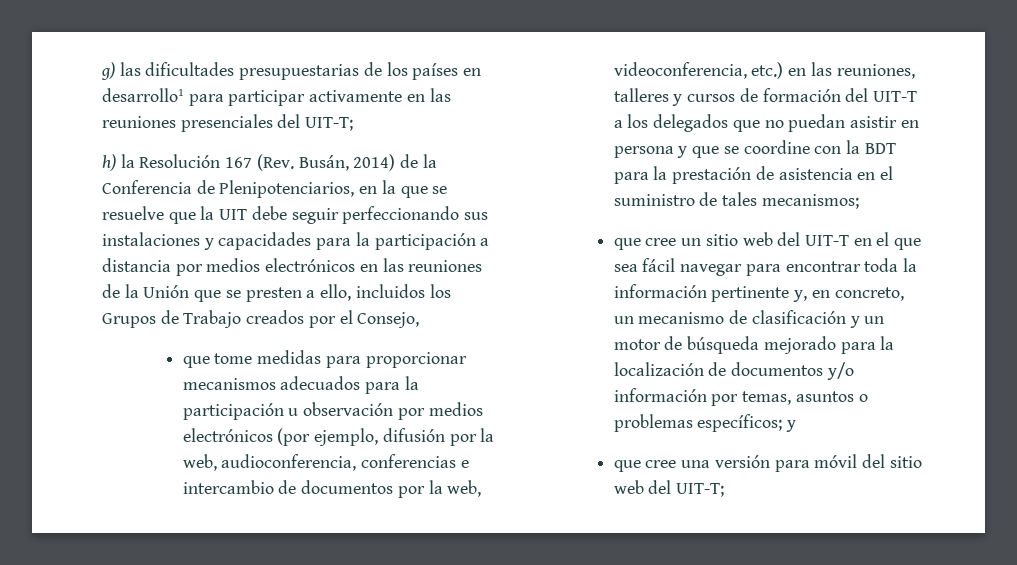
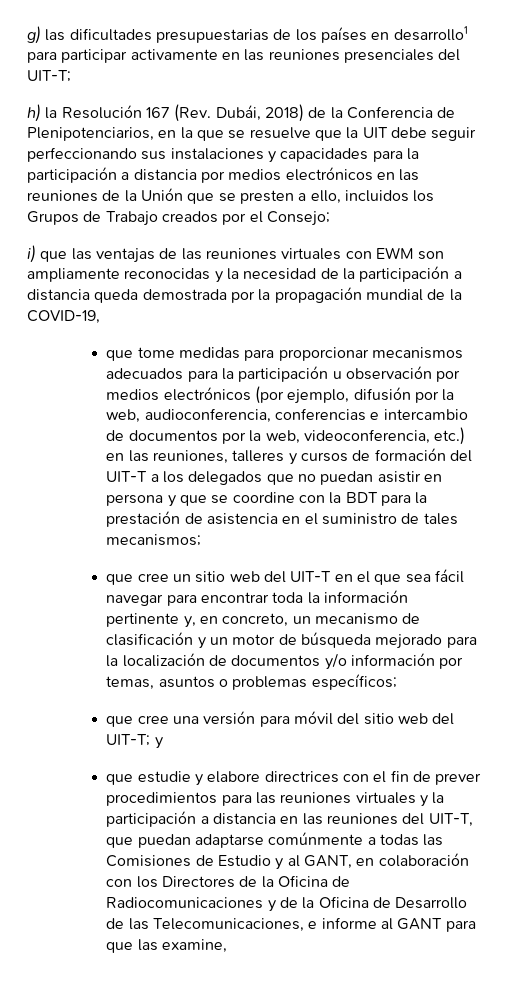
[298,154,396,171] Busán, 2014) -> [215,104,304,122] Dubái, 2018)
[357,312,420,328] Consejo, -> [266,211,330,226] [27,245,445,263] [27,266,462,283] [27,287,462,303] [27,310,100,324] Consejo; // i) que las ventajas de las reuniones virtuales con EWM son ampliamente reconocidas y la necesidad de la participación a distancia queda demostrada por la propagación mundial de la COVID-19,
[786,420,797,432] y -> (397, 682) none
(725, 490) none -> [154,737,163,749] [106,770,482,786] [106,792,445,807] [106,811,473,827] [106,832,444,848] [106,853,469,870] [106,875,351,888] [106,896,468,912] [106,917,476,932] [106,939,228,953] y // que estudie y elabore directrices con el fin de prever procedimientos para las reuniones virtuales y la participación a distancia en las reuniones del UIT-T, que puedan adaptarse comúnmente a todas las Comisiones de Estudio y al GANT, en colaboración con los Directores de la Oficina de Radiocomunicaciones y de la Oficina de Desarrollo de las Telecomunicaciones, e informe al GANT para que las examine,

